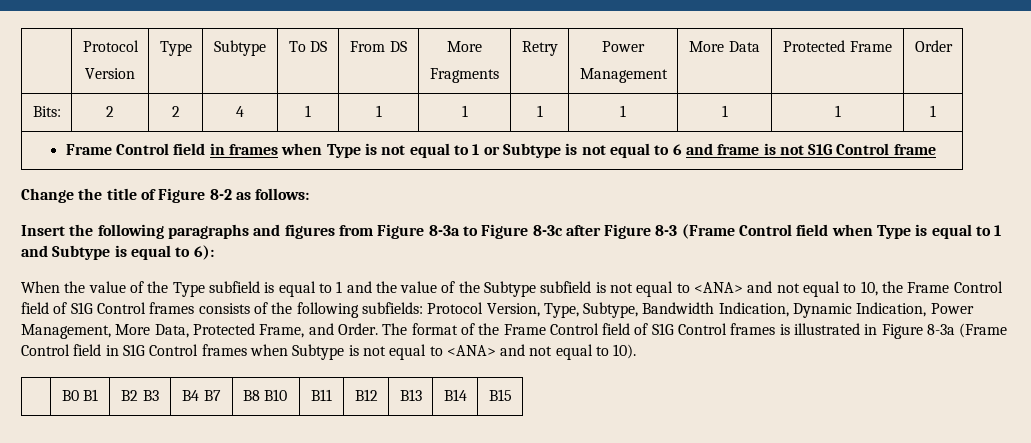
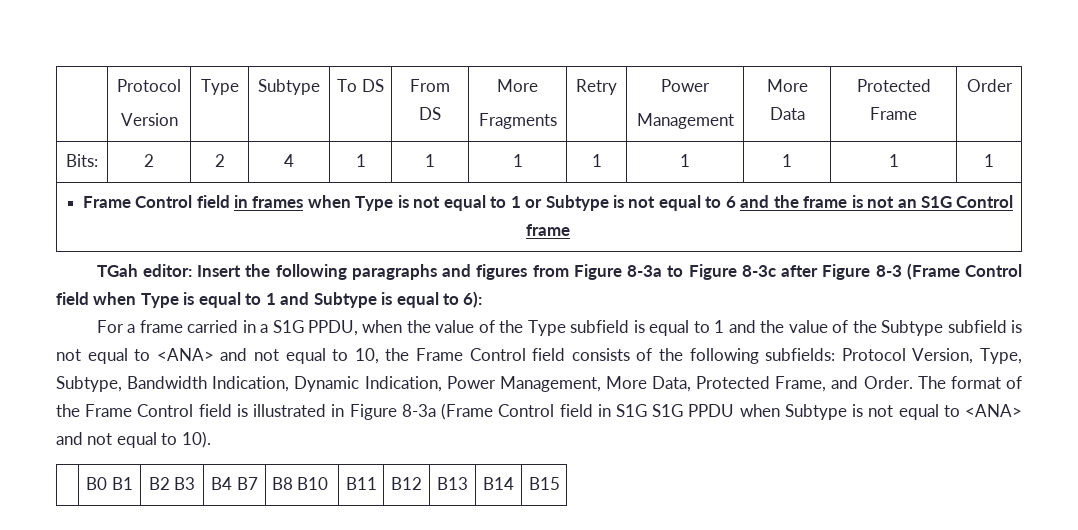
(713, 149) none -> [773,195,799,208] the
(804, 150) none -> [897,199,917,208] an
[21,188,310,203] Change the title of Figure 8-2 as follows: // -> [96,264,192,277] TGah editor:
[21,281,60,293] When -> [96,320,403,336] For a frame carried in a S1G PPDU, when
[53,302,195,314] of S1G Control frames -> (566, 354) none
[634,323,776,335] of S1G Control frames -> (232, 410) none
[149,344,247,356] Control frames -> [652,404,735,417] S1G PPDU

